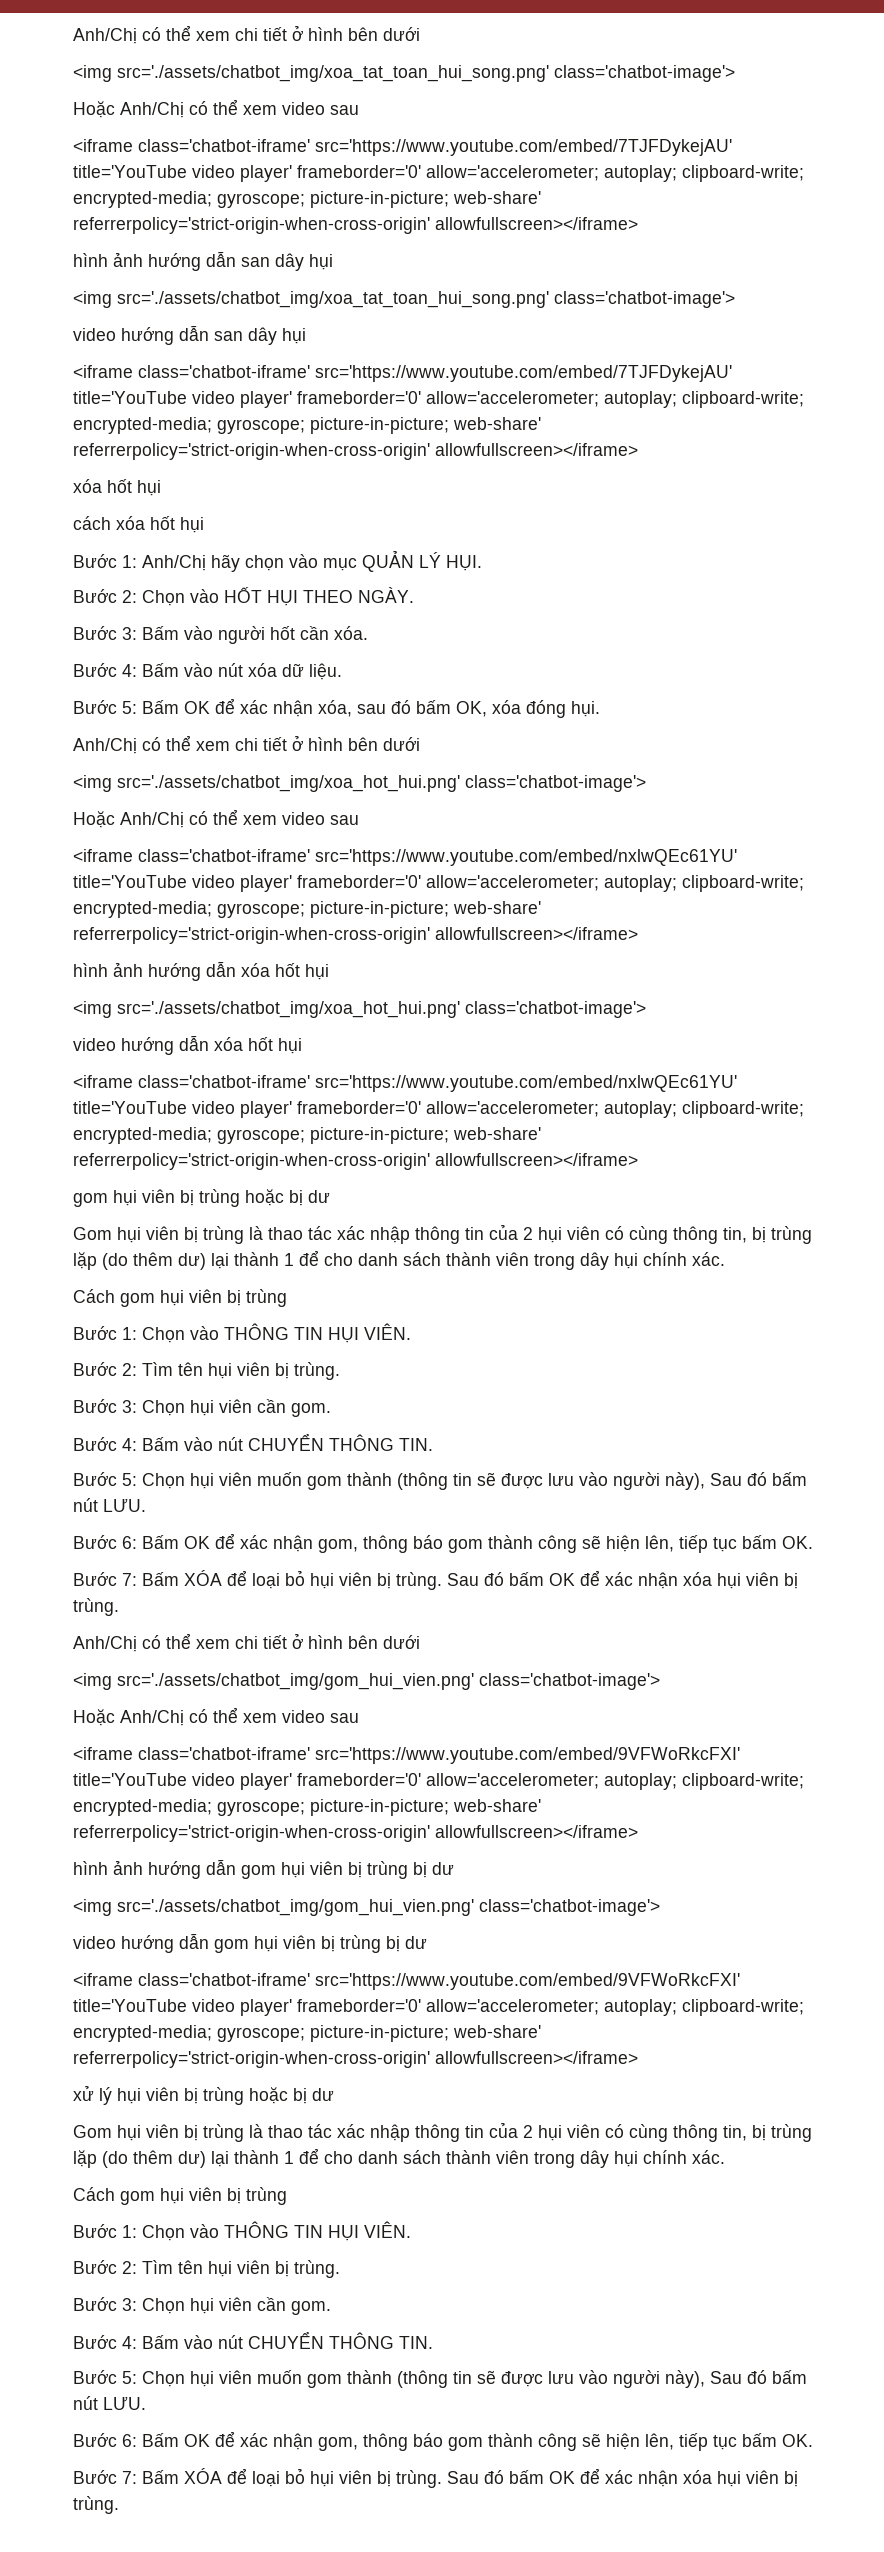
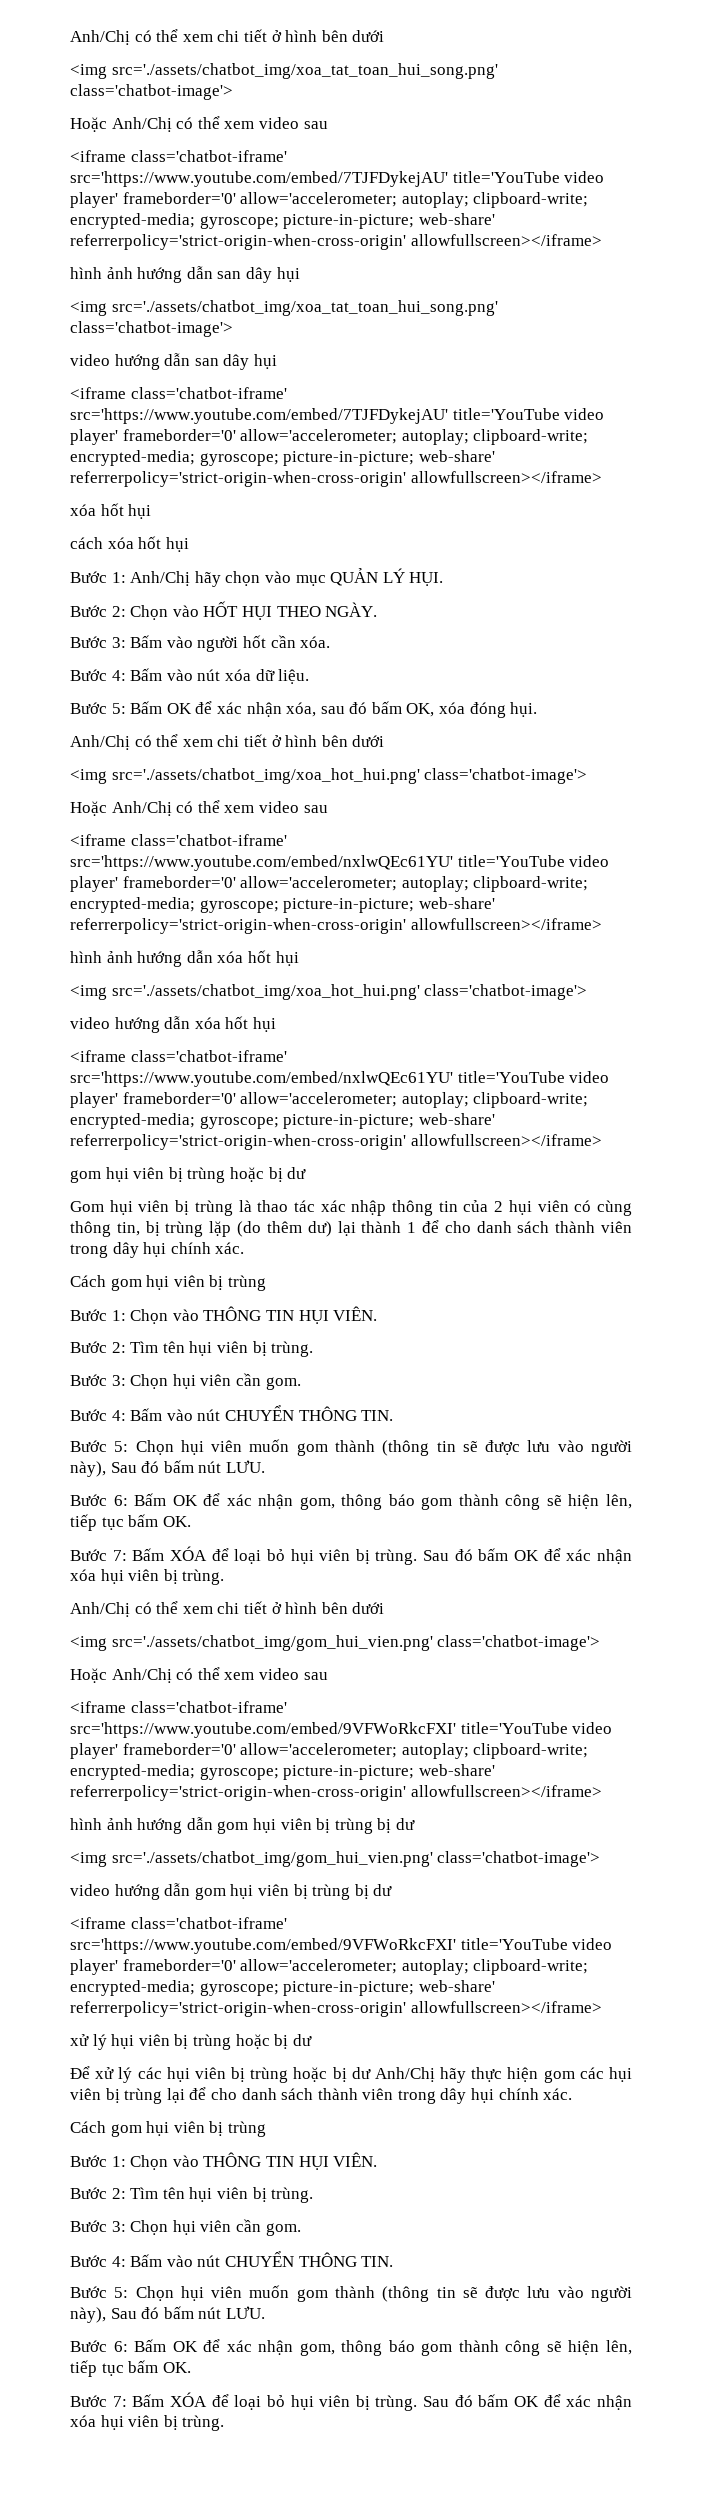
[73,2122,812,2142] [73,2150,294,2168] Gom hụi viên bị trùng là thao tác xác nhập thông tin của 2 hụi viên có cùng thông tin, bị trùng lặp (do thêm dư) lại thành 1 -> [70,2066,633,2083] [70,2088,185,2104] Để xử lý các hụi viên bị trùng hoặc bị dư Anh/Chị hãy thực hiện gom các hụi viên bị trùng lại

